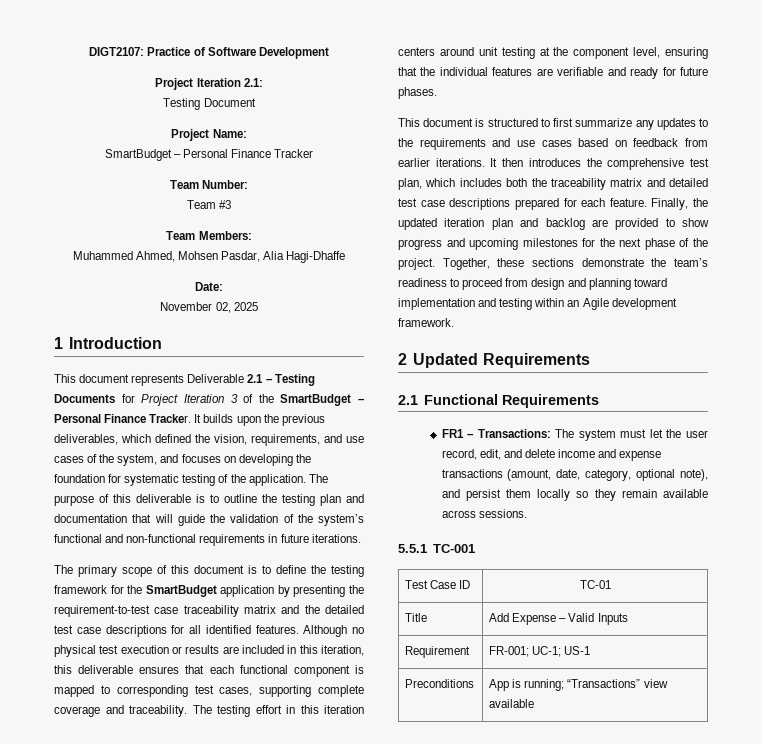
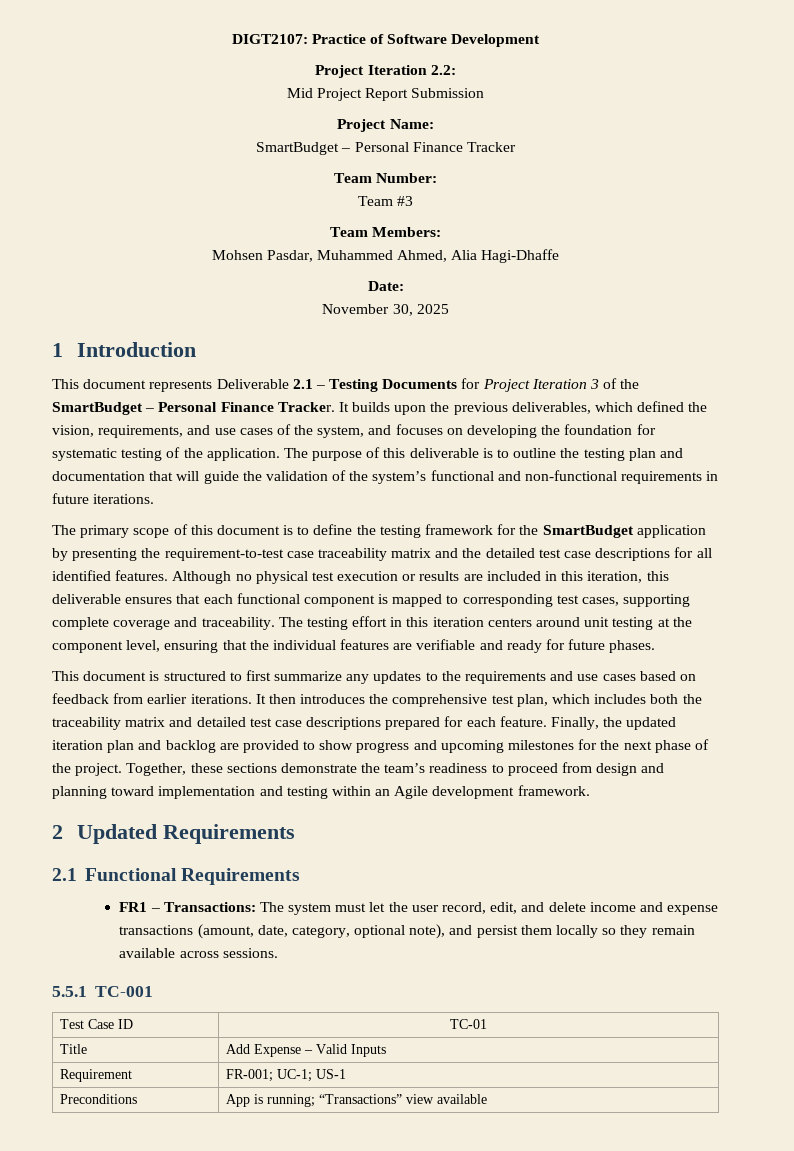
[243,78,263,87] [163,98,256,110] 2.1: // Testing Document -> [430,65,456,75] [286,88,485,101] 2.2: // Mid Project Report Submission
[72,251,261,262] Muhammed Ahmed, Mohsen Pasdar, -> [211,250,448,262] Mohsen Pasdar, Muhammed Ahmed,
[215,302,231,313] 02, -> [392,304,413,316] 30,

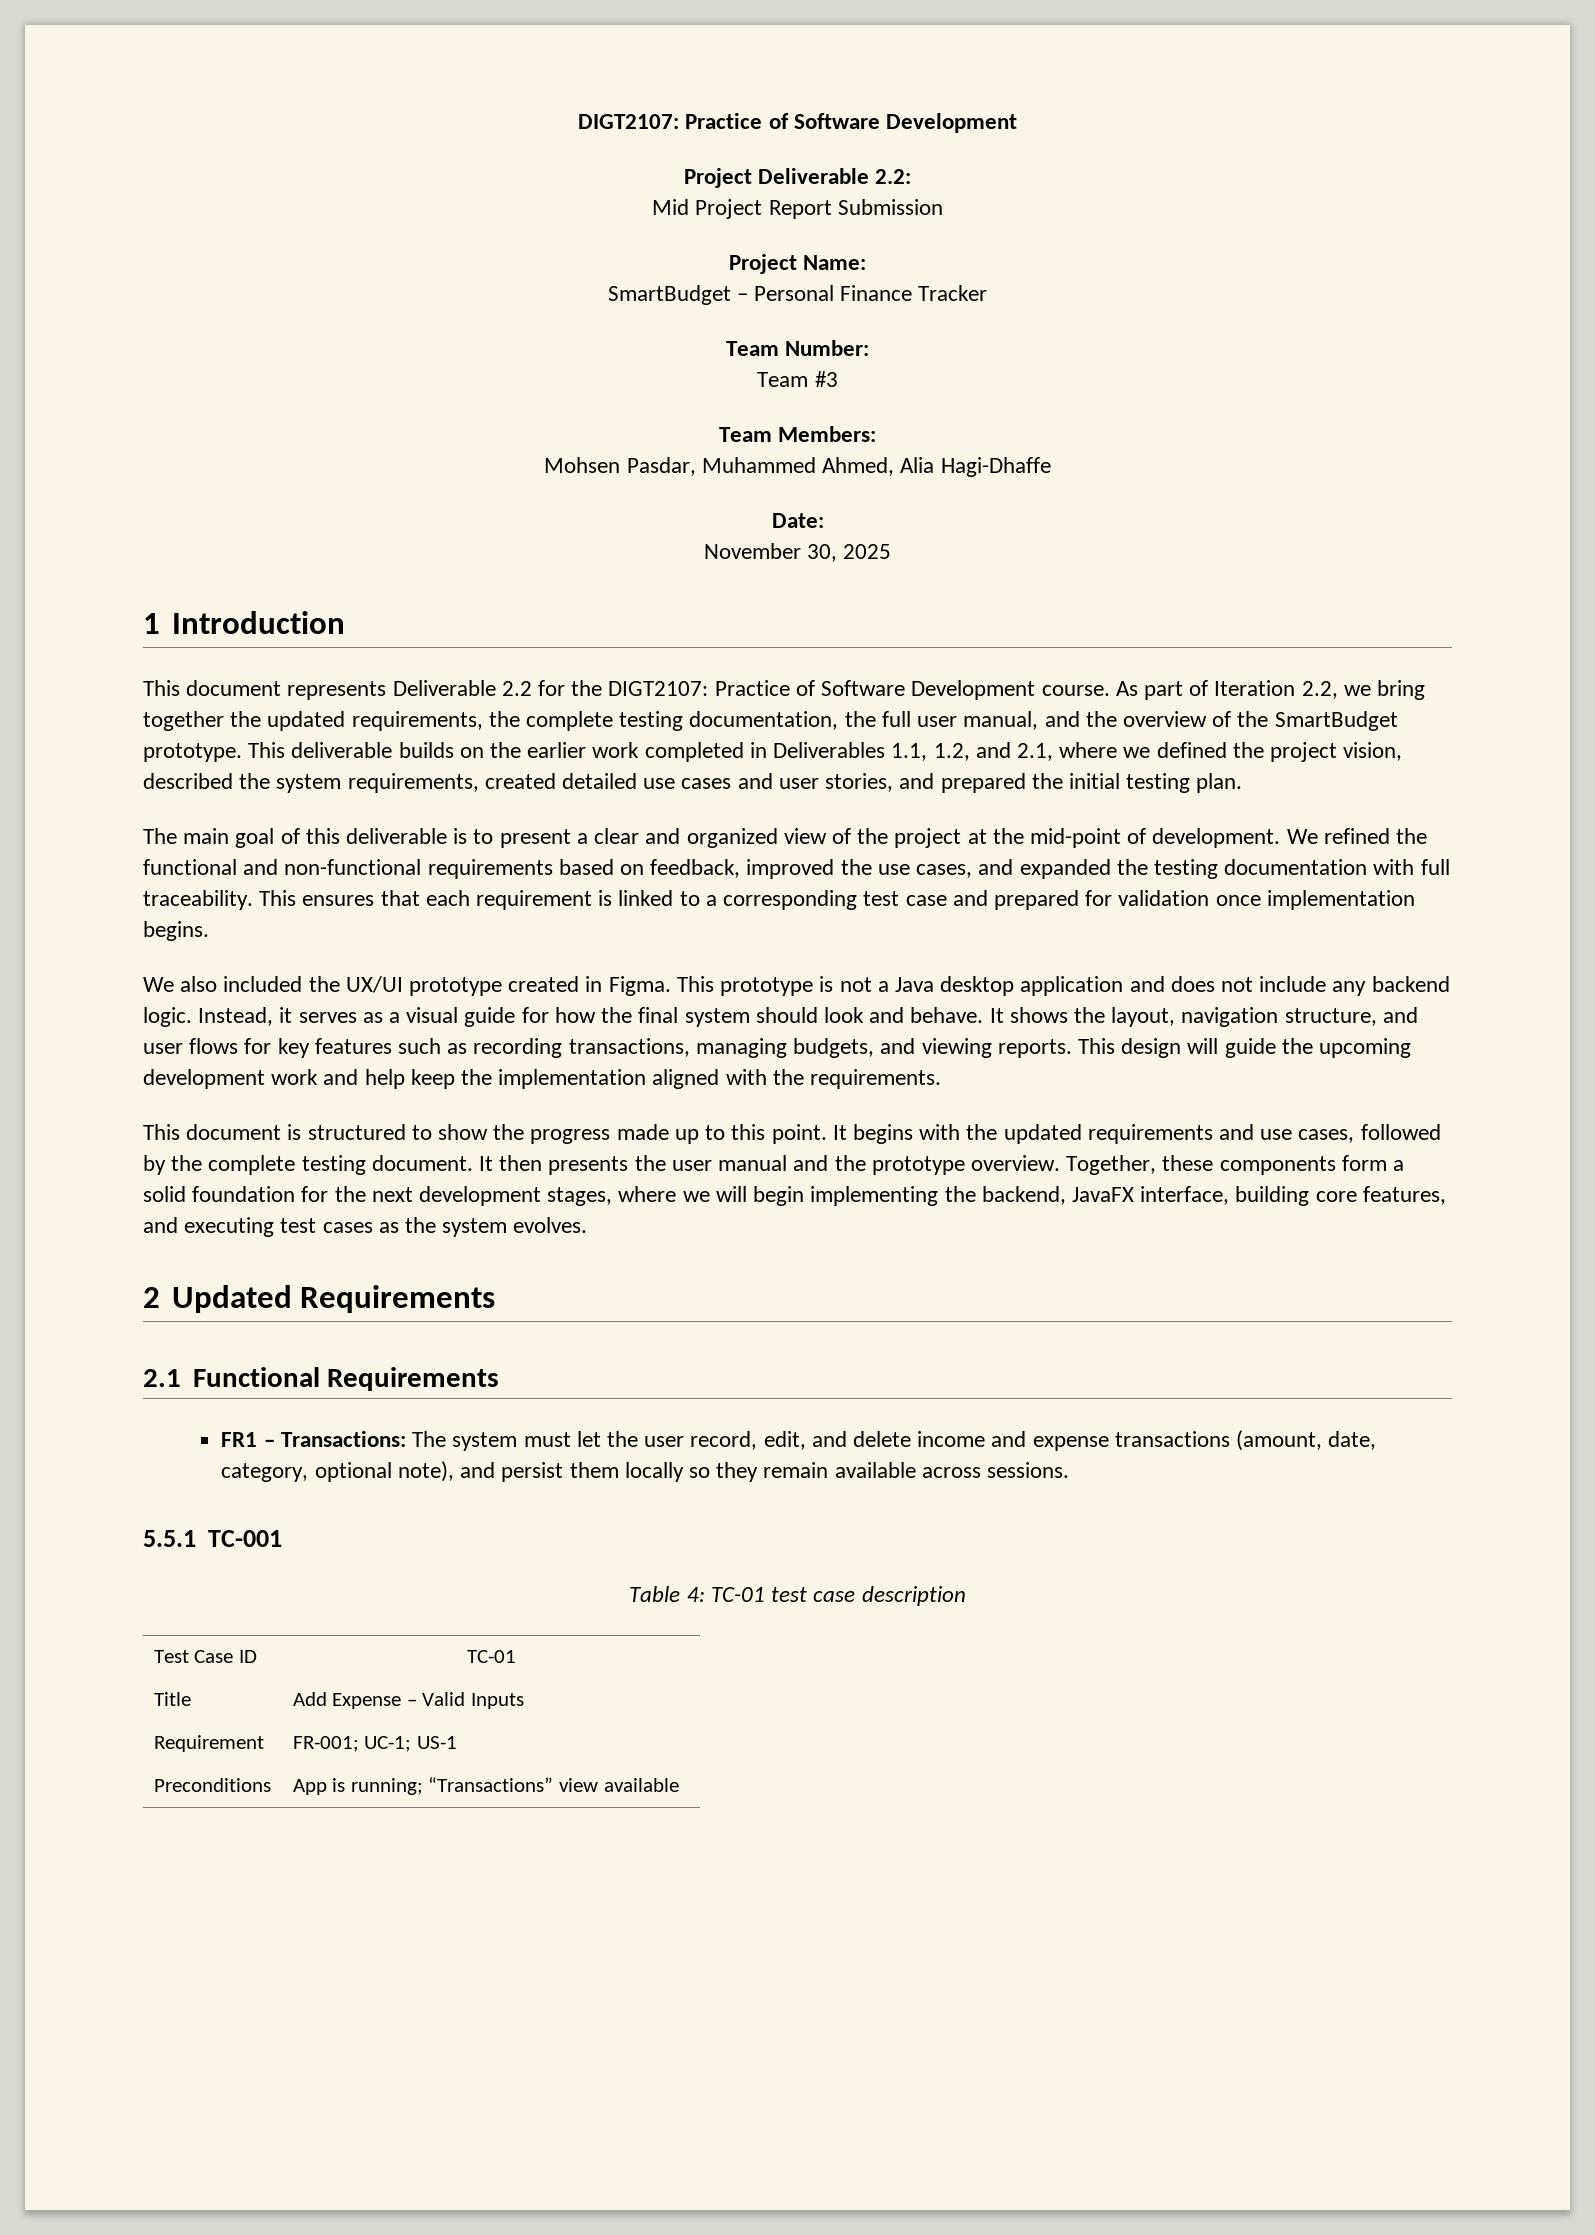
[367,65,427,75] Iteration -> [758,168,869,184] Deliverable
[292,378,640,392] [52,401,708,415] [52,424,656,438] [52,447,363,461] 2.1 – Testing Documents for Project Iteration 3 of the SmartBudget – Personal Finance Tracker. It builds upon the previous deliverables, which defined the vision, requirements, and use cases of the system, and focuses on developing the foundation for systematic testing of the application. The purpose -> [501,680,1425,700] [143,711,1398,731] [143,742,1403,762] [143,773,1243,793] [143,828,275,848] 2.2 for the DIGT2107: Practice of Software Development course. As part of Iteration 2.2, we bring together the updated requirements, the complete testing documentation, the full user manual, and the overview of the SmartBudget prototype. This deliverable builds on the earlier work completed in Deliverables 1.1, 1.2, and 2.1, where we defined the project vision, described the system requirements, created detailed use cases and user stories, and prepared the initial testing plan. // The main goal
[513,448,683,461] [52,470,719,484] [52,493,155,504] [52,524,706,538] [52,547,712,561] [52,570,669,584] [52,593,691,607] [52,616,692,630] [52,639,656,653] outline the testing plan and documentation that will guide the validation of the system’s functional and non-functional requirements in future iterations. // The primary scope of this document is to define the testing framework for the SmartBudget application by presenting the requirement-to-test case traceability matrix and the detailed test case descriptions for all identified features. Although no physical test execution or results are included in this iteration, this deliverable ensures that each functional component is mapped to corresponding test cases, supporting complete coverage and traceability. The testing effort in this iteration centers around unit testing at the component level, ensuring that the individual features are verifiable and ready for future phases. -> [499,828,1428,848] [143,859,1450,879] [143,890,1415,910] [143,921,209,941] [143,976,1450,996] [143,1007,1418,1027] [143,1038,1411,1058] [143,1069,942,1089] present a clear and organized view of the project at the mid-point of development. We refined the functional and non-functional requirements based on feedback, improved the use cases, and expanded the testing documentation with full traceability. This ensures that each requirement is linked to a corresponding test case and prepared for validation once implementation begins. // We also included the UX/UI prototype created in Figma. This prototype is not a Java desktop application and does not include any backend logic. Instead, it serves as a visual guide for how the final system should look and behave. It shows the layout, navigation structure, and user flows for key features such as recording transactions, managing budgets, and viewing reports. This design will guide the upcoming development work and help keep the implementation aligned with the requirements.
[245,670,696,684] [52,693,702,707] [52,716,677,730] [52,739,709,753] [52,762,665,776] [52,785,590,799] first summarize any updates to the requirements and use cases based on feedback from earlier iterations. It then introduces the comprehensive test plan, which includes both the traceability matrix and detailed test case descriptions prepared for each feature. Finally, the updated iteration plan and backlog are provided to show progress and upcoming milestones for the next phase of the project. Together, these sections demonstrate the team’s readiness to proceed from design and planning toward implementation and testing within an Agile development framework. -> [438,1124,1441,1144] [143,1155,1404,1175] [143,1186,1446,1206] [143,1217,588,1237] show the progress made up to this point. It begins with the updated requirements and use cases, followed by the complete testing document. It then presents the user manual and the prototype overview. Together, these components form a solid foundation for the next development stages, where we will begin implementing the backend, JavaFX interface, building core features, and executing test cases as the system evolves.
(153, 991) none -> [629,1586,966,1606] // Table 4: TC-01 test case description

